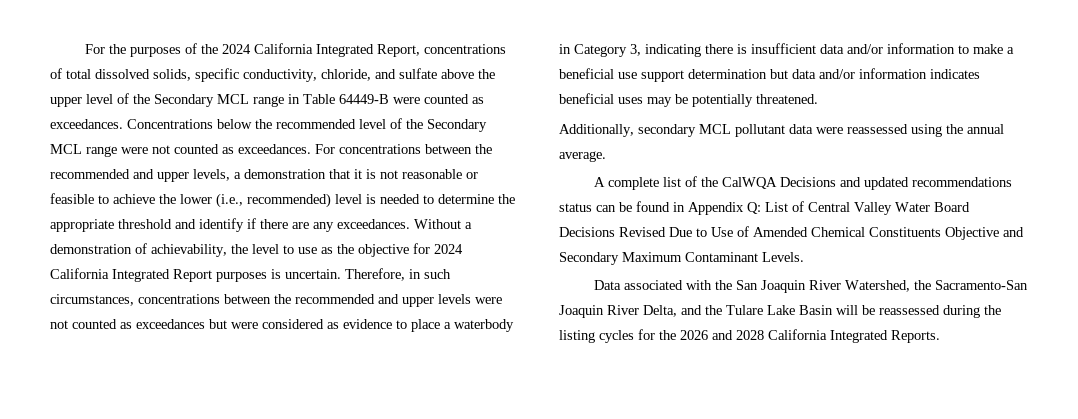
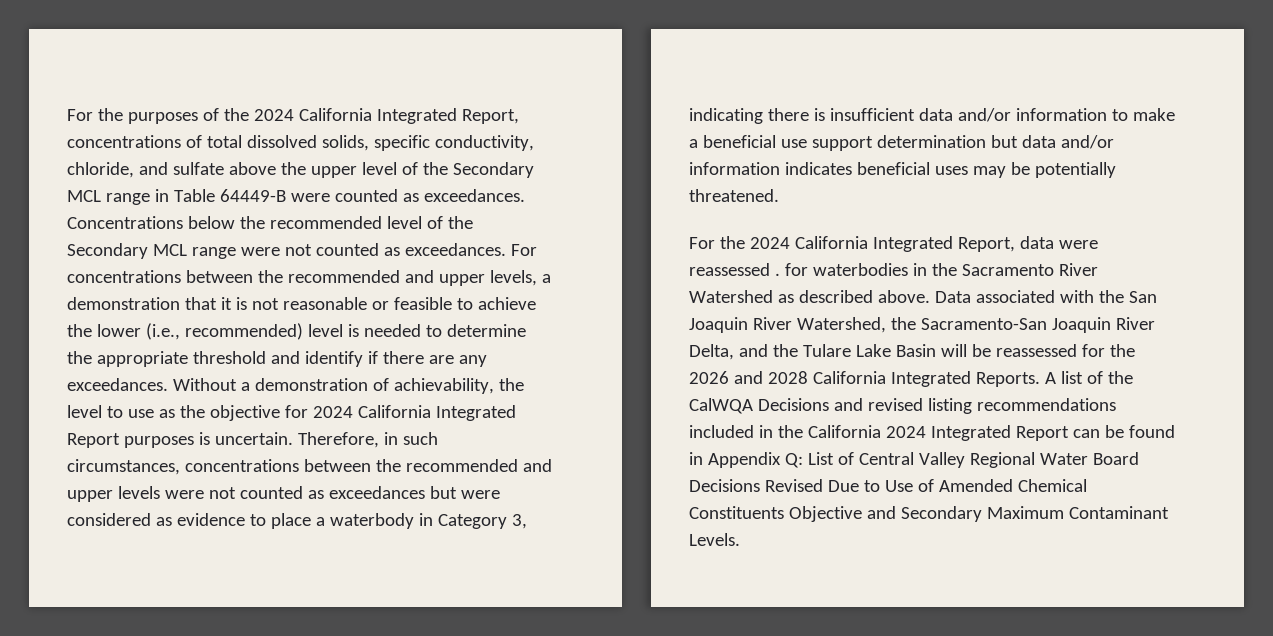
[559,124,1004,137] [559,151,606,162] [594,176,1013,190] [559,201,970,215] [559,226,1024,240] [559,252,804,265] Additionally, secondary MCL pollutant data were reassessed using the annual average. // A complete list of the CalWQA Decisions and updated recommendations status can be found in Appendix Q: List of Central Valley Water Board Decisions Revised Due to Use of Amended Chemical Constituents Objective and Secondary Maximum Contaminant Levels. // -> [689,236,1098,252] [689,263,1098,276] [689,290,930,303] For the 2024 California Integrated Report, data were reassessed . for waterbodies in the Sacramento River Watershed as described above.
[943,305,1001,318] [559,330,634,343] during the listing cycles -> (1077, 350) none
(940, 336) none -> [1044,371,1133,384] [689,398,1116,414] [689,425,1175,441] [689,452,1139,468] [689,479,1087,492] [689,506,1169,522] [689,533,740,546] A list of the CalWQA Decisions and revised listing recommendations included in the California 2024 Integrated Report can be found in Appendix Q: List of Central Valley Regional Water Board Decisions Revised Due to Use of Amended Chemical Constituents Objective and Secondary Maximum Contaminant Levels.

